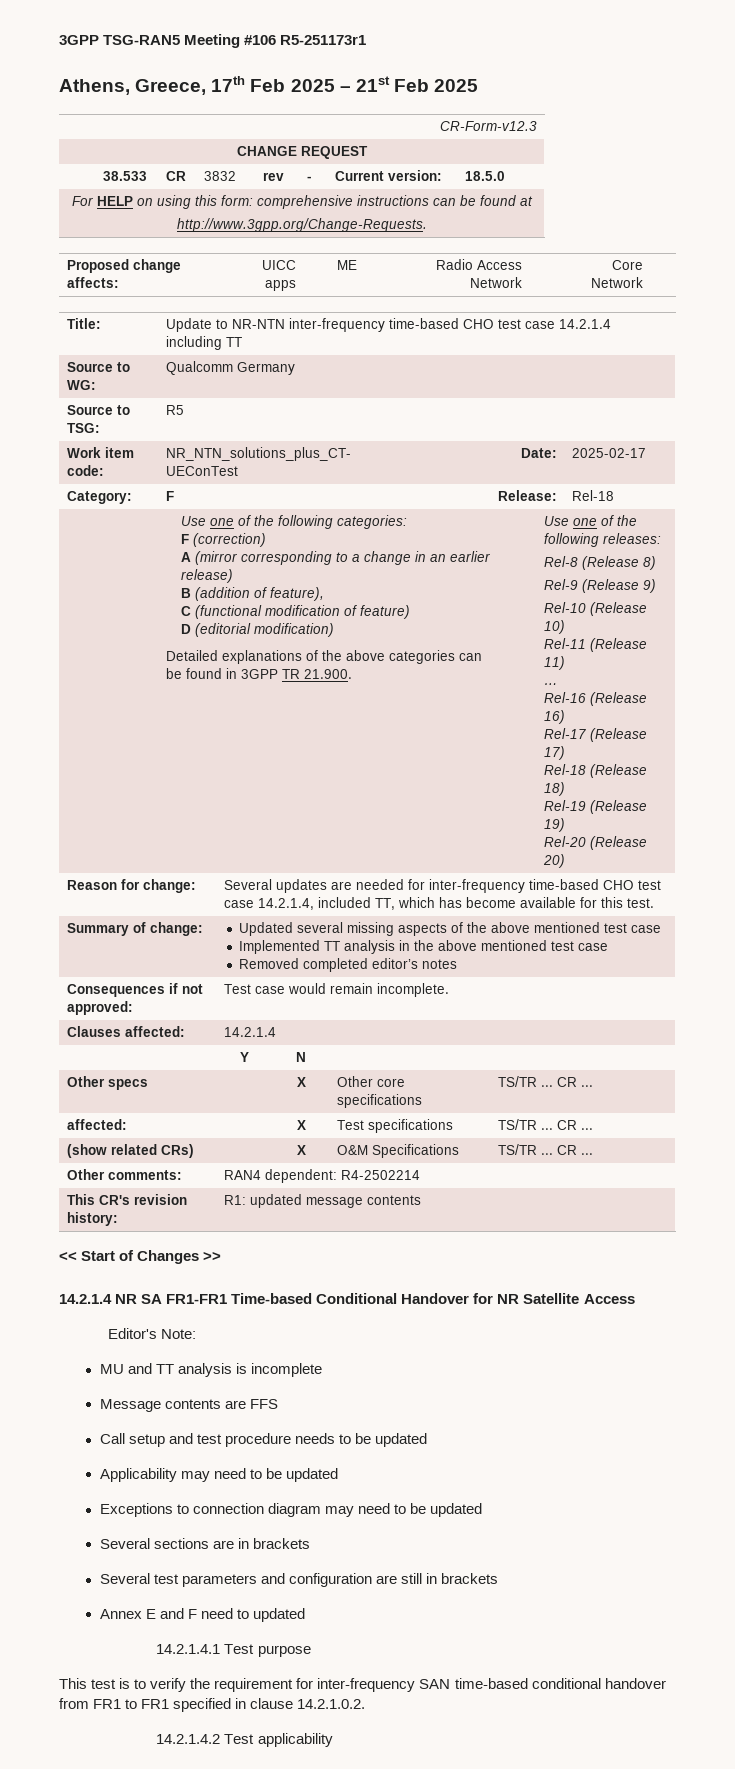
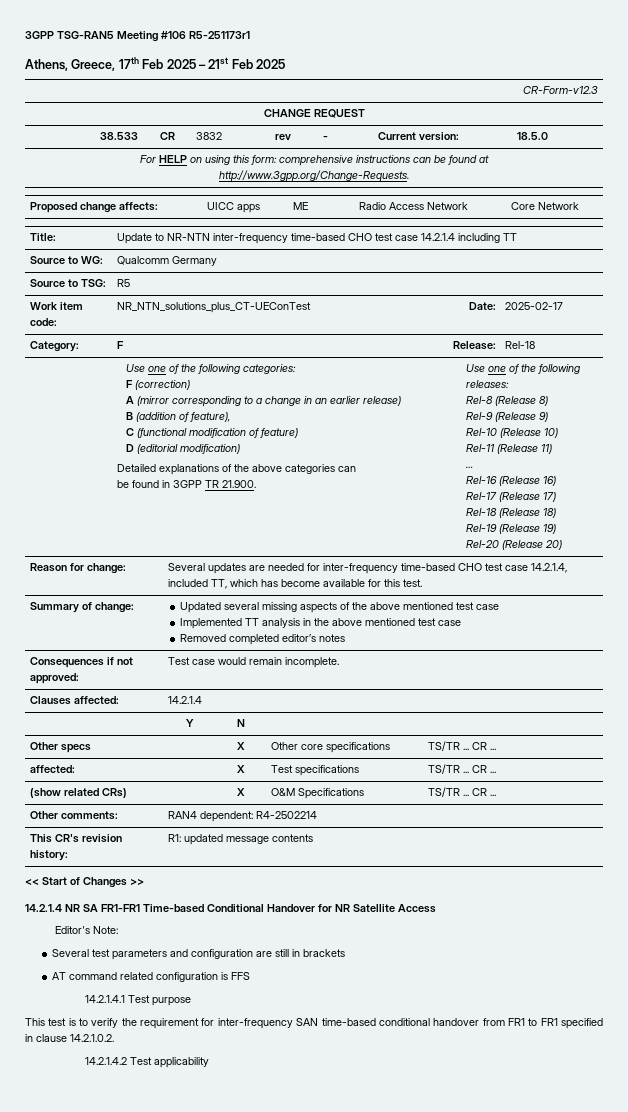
[99,1363,323,1377] [99,1399,279,1412] [99,1433,428,1447] [99,1468,339,1482] [99,1503,483,1517] [99,1538,311,1549] // MU and TT analysis is incomplete // Message contents are FFS // Call setup and test procedure needs to be updated // Applicability may need to be updated // Exceptions to connection diagram may need to be updated // Several sections are in brackets -> (118, 930) none
[99,1608,306,1622] Annex E and F need to updated -> [52,972,251,982] AT command related configuration is FFS

